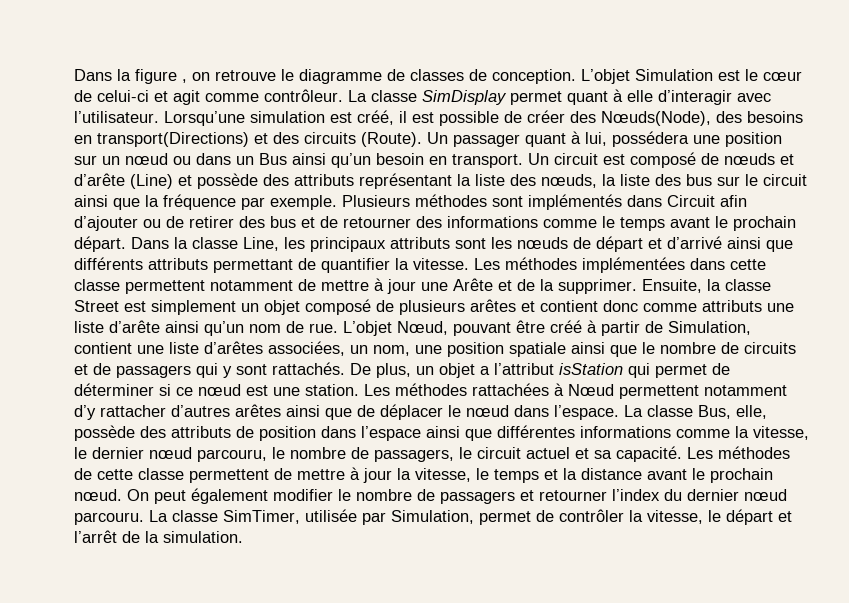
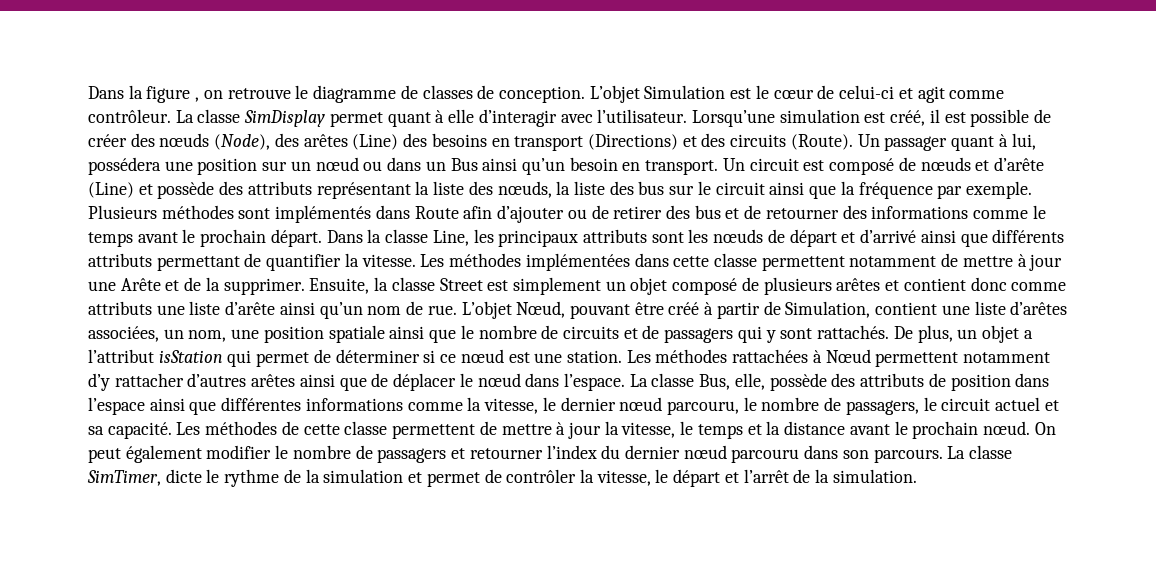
[601,111,711,126] Nœuds(Node), -> [159,133,399,150] nœuds (Node), des arêtes (Line)
[97,132,249,147] transport(Directions) -> [514,134,678,151] transport (Directions)
[667,195,715,207] Circuit -> [414,206,459,219] Route
[74,509,474,525] parcouru. La classe SimTimer, utilisée par Simulation, -> [731,445,1013,463] [87,469,423,487] parcouru dans son parcours. La classe SimTimer, dicte le rythme de la simulation et

